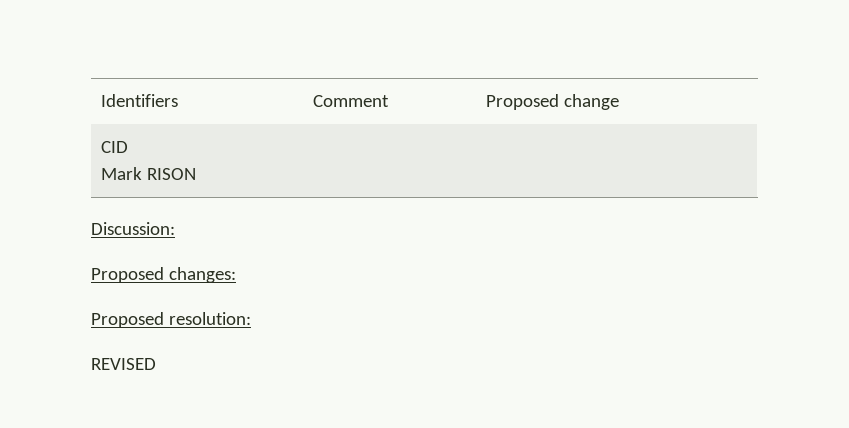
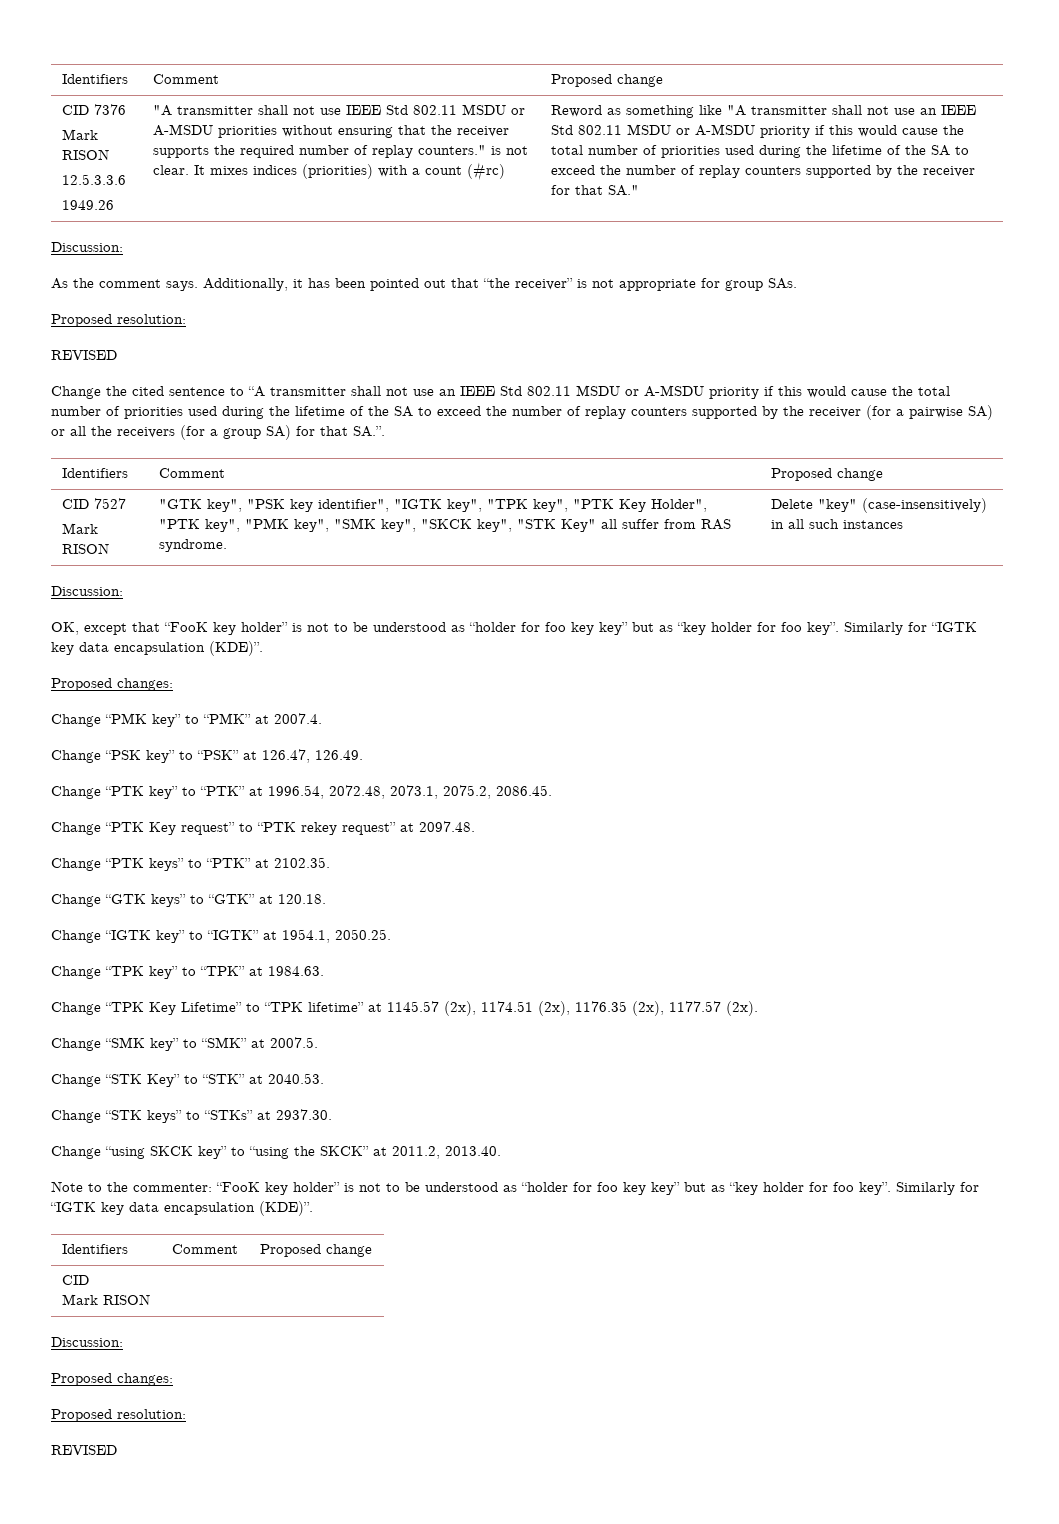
[101,94,179,107] [313,95,390,107] [486,94,620,110] Identifiers | Comment | Proposed change -> [61,74,128,84] [152,74,219,84] [550,74,663,87] [61,104,126,115] [61,129,98,140] [61,149,109,160] [61,174,126,185] [61,200,114,210] [152,104,525,116] [152,124,509,138] [152,145,528,158] [152,162,505,181] [550,105,976,118] [550,124,964,138] [550,145,969,158] [550,165,975,178] [550,185,639,196] [51,242,123,252] [51,278,797,291] [51,314,186,327] [51,350,117,360] [51,385,950,399] [51,405,993,420] [51,425,385,440] [61,468,128,478] [158,468,225,478] [770,468,883,481] [61,498,126,509] [61,523,98,534] [61,543,109,554] [158,499,707,512] [158,518,731,532] [158,539,227,552] [770,498,987,513] [770,519,903,529] [51,586,123,596] [51,622,977,635] [51,641,263,656] [51,678,173,691] [51,713,322,727] [51,749,363,763] [51,785,552,799] [51,821,475,835] [51,857,330,871] [51,894,326,907] [51,929,391,943] [51,966,324,979] [51,1001,758,1016] [51,1037,318,1051] [51,1073,324,1087] [51,1109,332,1123] [51,1146,501,1159] [51,1181,979,1195] [50,1201,313,1216] [61,1244,128,1254] [171,1244,238,1254] [259,1244,372,1257] Identifiers | Comment | Proposed change // CID 7376 // Mark RISON // 12.5.3.3.6 // 1949.26 | "A transmitter shall not use IEEE Std 802.11 MSDU or A-MSDU priorities without ensuring that the receiver supports the required number of replay counters." is not clear. It mixes indices (priorities) with a count (#rc) | Reword as something like "A transmitter shall not use an IEEE Std 802.11 MSDU or A-MSDU priority if this would cause the total number of priorities used during the lifetime of the SA to exceed the number of replay counters supported by the receiver for that SA." // Discussion: // As the comment says. Additionally, it has been pointed out that “the receiver” is not appropriate for group SAs. // Proposed resolution: // REVISED // Change the cited sentence to “A transmitter shall not use an IEEE Std 802.11 MSDU or A-MSDU priority if this would cause the total number of priorities used during the lifetime of the SA to exceed the number of replay counters supported by the receiver (for a pairwise SA) or all the receivers (for a group SA) for that SA.”. // Identifiers | Comment | Proposed change // CID 7527 // Mark RISON | "GTK key", "PSK key identifier", "IGTK key", "TPK key", "PTK Key Holder", "PTK key", "PMK key", "SMK key", "SKCK key", "STK Key" all suffer from RAS syndrome. | Delete "key" (case-insensitively) in all such instances // Discussion: // OK, except that “FooK key holder” is not to be understood as “holder for foo key key” but as “key holder for foo key”. Similarly for “IGTK key data encapsulation (KDE)”. // Proposed changes: // Change “PMK key” to “PMK” at 2007.4. // Change “PSK key” to “PSK” at 126.47, 126.49. // Change “PTK key” to “PTK” at 1996.54, 2072.48, 2073.1, 2075.2, 2086.45. // Change “PTK Key request” to “PTK rekey request” at 2097.48. // Change “PTK keys” to “PTK” at 2102.35. // Change “GTK keys” to “GTK” at 120.18. // Change “IGTK key” to “IGTK” at 1954.1, 2050.25. // Change “TPK key” to “TPK” at 1984.63. // Change “TPK Key Lifetime” to “TPK lifetime” at 1145.57 (2x), 1174.51 (2x), 1176.35 (2x), 1177.57 (2x). // Change “SMK key” to “SMK” at 2007.5. // Change “STK Key” to “STK” at 2040.53. // Change “STK keys” to “STKs” at 2937.30. // Change “using SKCK key” to “using the SKCK” at 2011.2, 2013.40. // Note to the commenter: “FooK key holder” is not to be understood as “holder for foo key key” but as “key holder for foo key”. Similarly for “IGTK key data encapsulation (KDE)”. // Identifiers | Comment | Proposed change

